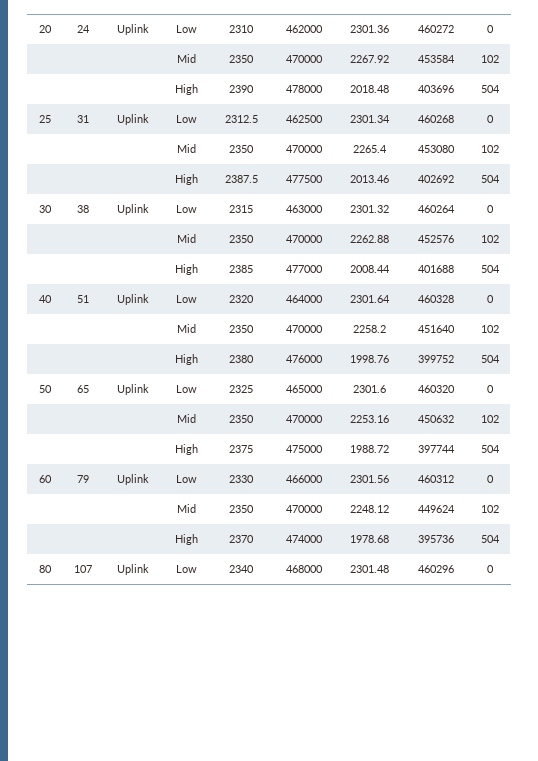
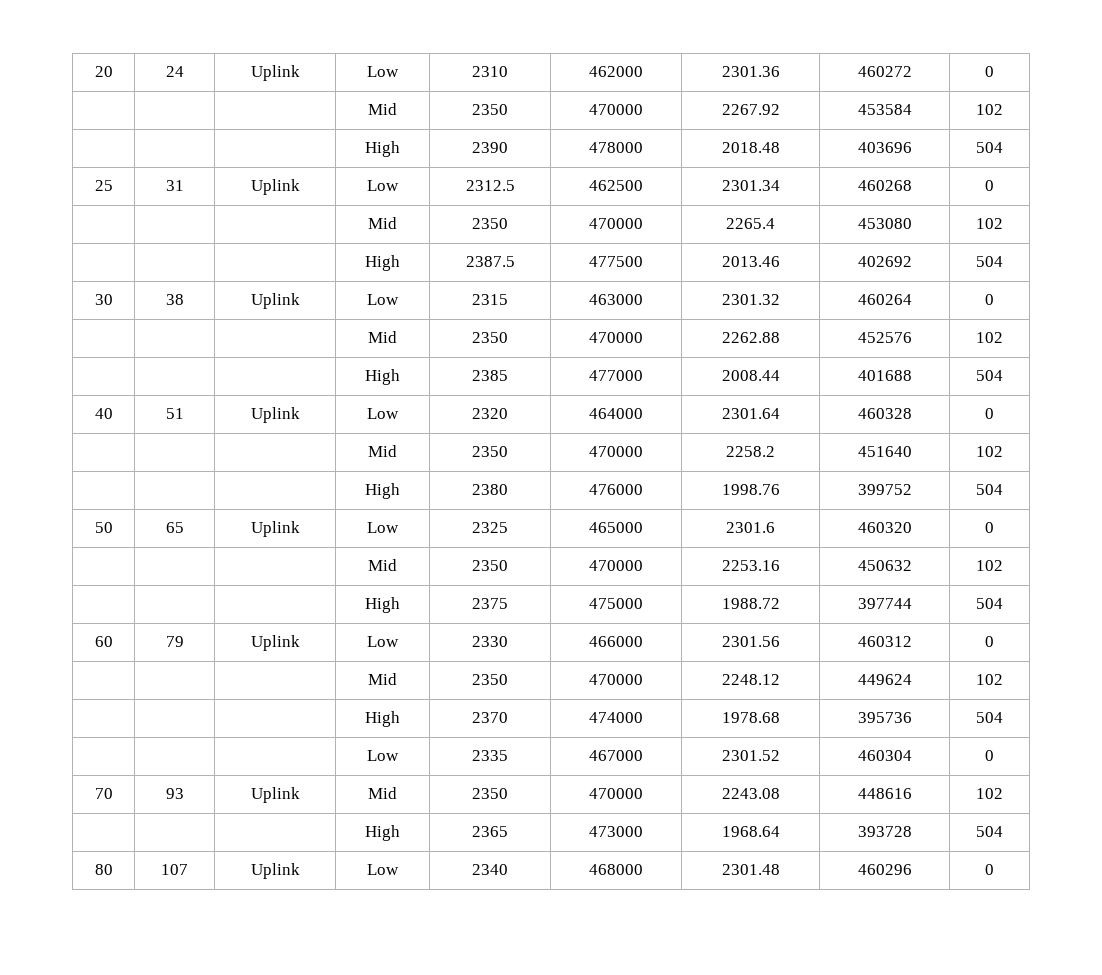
(500, 539) none -> [367,750,399,761] [472,750,508,761] [589,750,643,761] [721,750,780,761] [857,750,912,761] [985,750,994,761] [94,788,113,799] [165,788,184,799] [250,787,300,803] [368,787,397,799] [472,788,508,799] [589,788,643,799] [721,788,780,799] [857,788,912,799] [976,788,1003,799] [365,825,400,841] [472,826,508,837] [589,826,643,837] [721,826,780,837] [857,826,912,837] [976,826,1003,837] // | | | Low | 2335 | 467000 | 2301.52 | 460304 | 0 // 70 | 93 | Uplink | Mid | 2350 | 470000 | 2243.08 | 448616 | 102 // | | | High | 2365 | 473000 | 1968.64 | 393728 | 504

